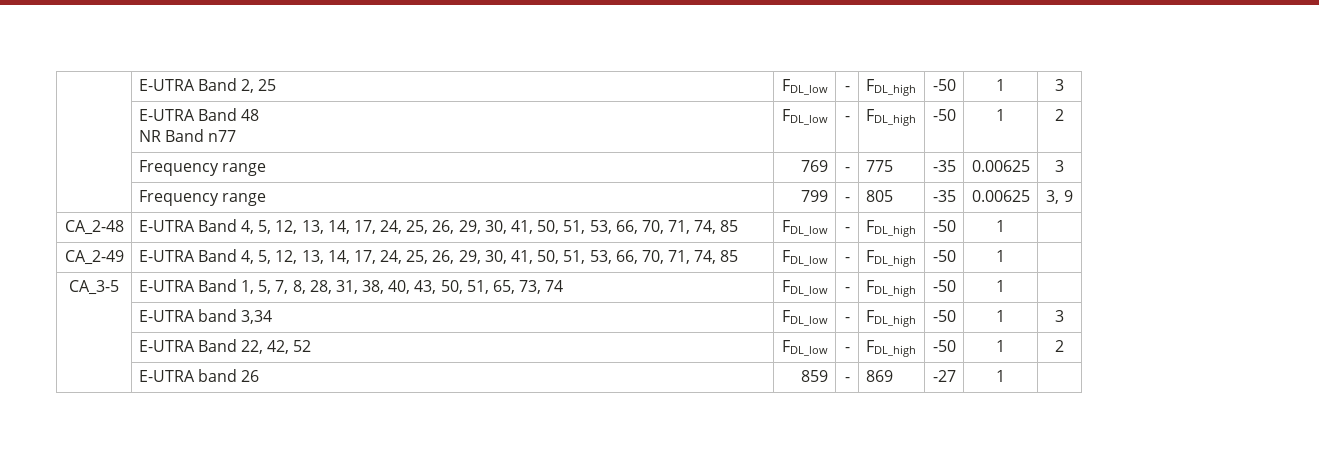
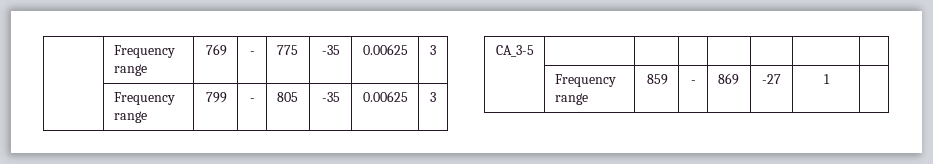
[138,78,277,93] [782,79,829,95] [844,86,850,91] [865,79,916,96] [932,79,956,91] [996,79,1005,91] [1055,79,1064,91] [138,108,259,121] [138,129,236,142] [782,109,829,125] [844,116,850,121] [865,109,916,126] [932,109,956,121] [996,109,1005,121] [1055,109,1064,121] | E-UTRA Band 2, 25 | FDL_low | - | FDL_high | -50 | 1 | 3 // | E-UTRA Band 48 // NR Band n77 | FDL_low | - | FDL_high | -50 | 1 | 2 // -> (113, 51) none
[1046,190,1073,204] [64,220,124,235] [138,219,739,234] [782,220,829,236] [844,227,850,232] [865,220,916,237] [932,220,956,232] [996,220,1005,232] [64,250,124,265] [138,249,739,264] [782,250,829,266] [844,257,850,262] [865,250,916,267] [932,250,956,262] [996,250,1005,262] [69,280,119,295] [138,279,564,294] [782,280,829,296] [844,287,850,292] [865,280,916,297] [932,280,956,292] [996,280,1005,292] [138,309,272,324] [782,310,829,326] [844,317,850,322] [865,310,916,327] [932,310,956,322] [996,310,1005,322] [1055,310,1064,322] [138,339,312,354] [782,340,829,356] [844,347,850,352] [865,340,916,357] [932,340,956,352] [996,340,1005,352] [1055,340,1064,352] [138,369,259,382] 3, 9 // CA_2-48 | E-UTRA Band 4, 5, 12, 13, 14, 17, 24, 25, 26, 29, 30, 41, 50, 51, 53, 66, 70, 71, 74, 85 | FDL_low | - | FDL_high | -50 | 1 | // CA_2-49 | E-UTRA Band 4, 5, 12, 13, 14, 17, 24, 25, 26, 29, 30, 41, 50, 51, 53, 66, 70, 71, 74, 85 | FDL_low | - | FDL_high | -50 | 1 | // CA_3-5 | E-UTRA Band 1, 5, 7, 8, 28, 31, 38, 40, 43, 50, 51, 65, 73, 74 | FDL_low | - | FDL_high | -50 | 1 | // | E-UTRA band 3,34 | FDL_low | - | FDL_high | -50 | 1 | 3 // | E-UTRA Band 22, 42, 52 | FDL_low | - | FDL_high | -50 | 1 | 2 // | E-UTRA band 26 -> [430,92,436,102] [495,45,534,57] [554,74,616,87] [554,93,588,105] 3 // CA_3-5 | | | | | | | // | Frequency range

